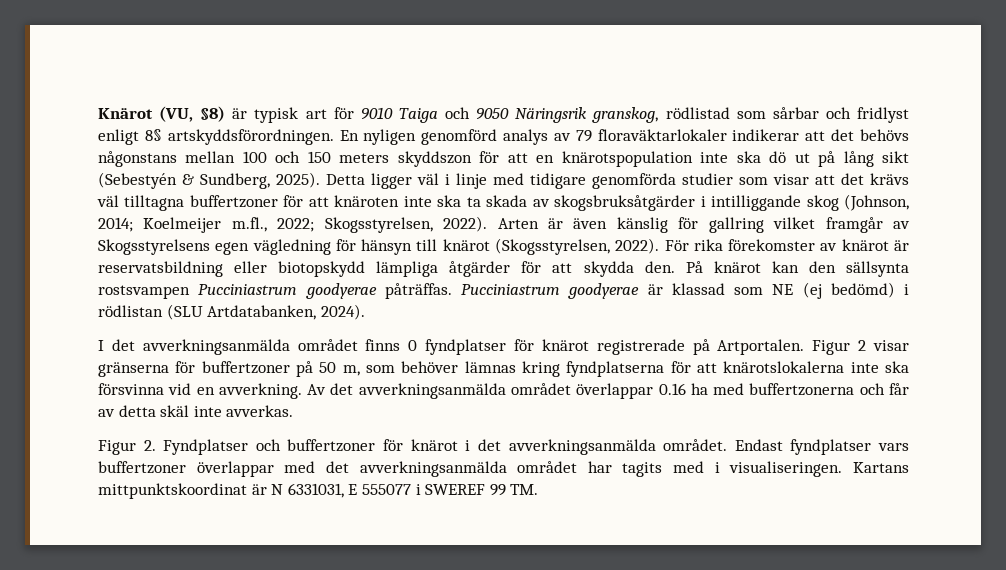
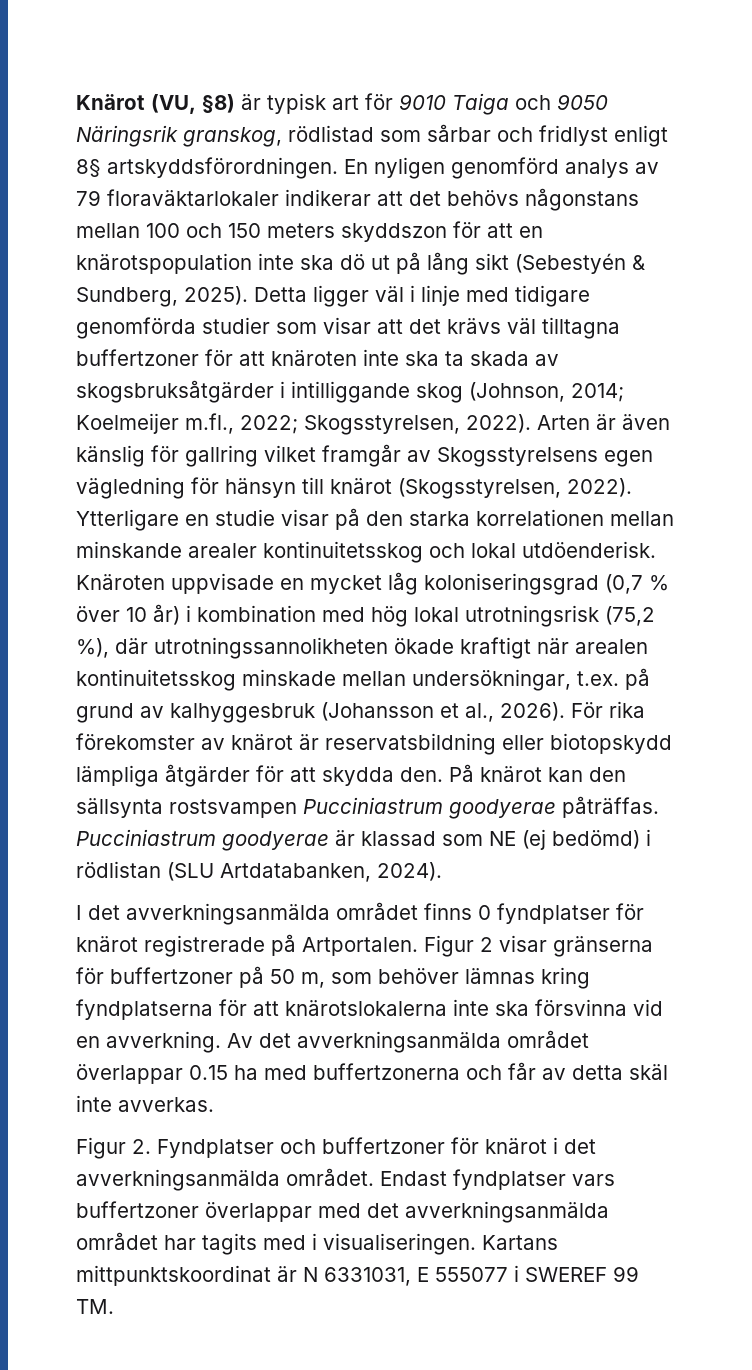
(660, 246) none -> [76,508,674,531] [76,541,656,563] [76,572,669,595] [76,604,655,627] [76,637,648,659] [76,668,650,691] [76,702,565,723] Ytterligare en studie visar på den starka korrelationen mellan minskande arealer kontinuitetsskog och lokal utdöenderisk. Knäroten uppvisade en mycket låg koloniseringsgrad (0,7 % över 10 år) i kombination med hög lokal utrotningsrisk (75,2 %), där utrotningssannolikheten ökade kraftigt när arealen kontinuitetsskog minskade mellan undersökningar, t.ex. på grund av kalhyggesbruk (Johansson et al., 2026).
[658,383,686,395] 0.16 -> [189,1065,228,1080] 0.15

